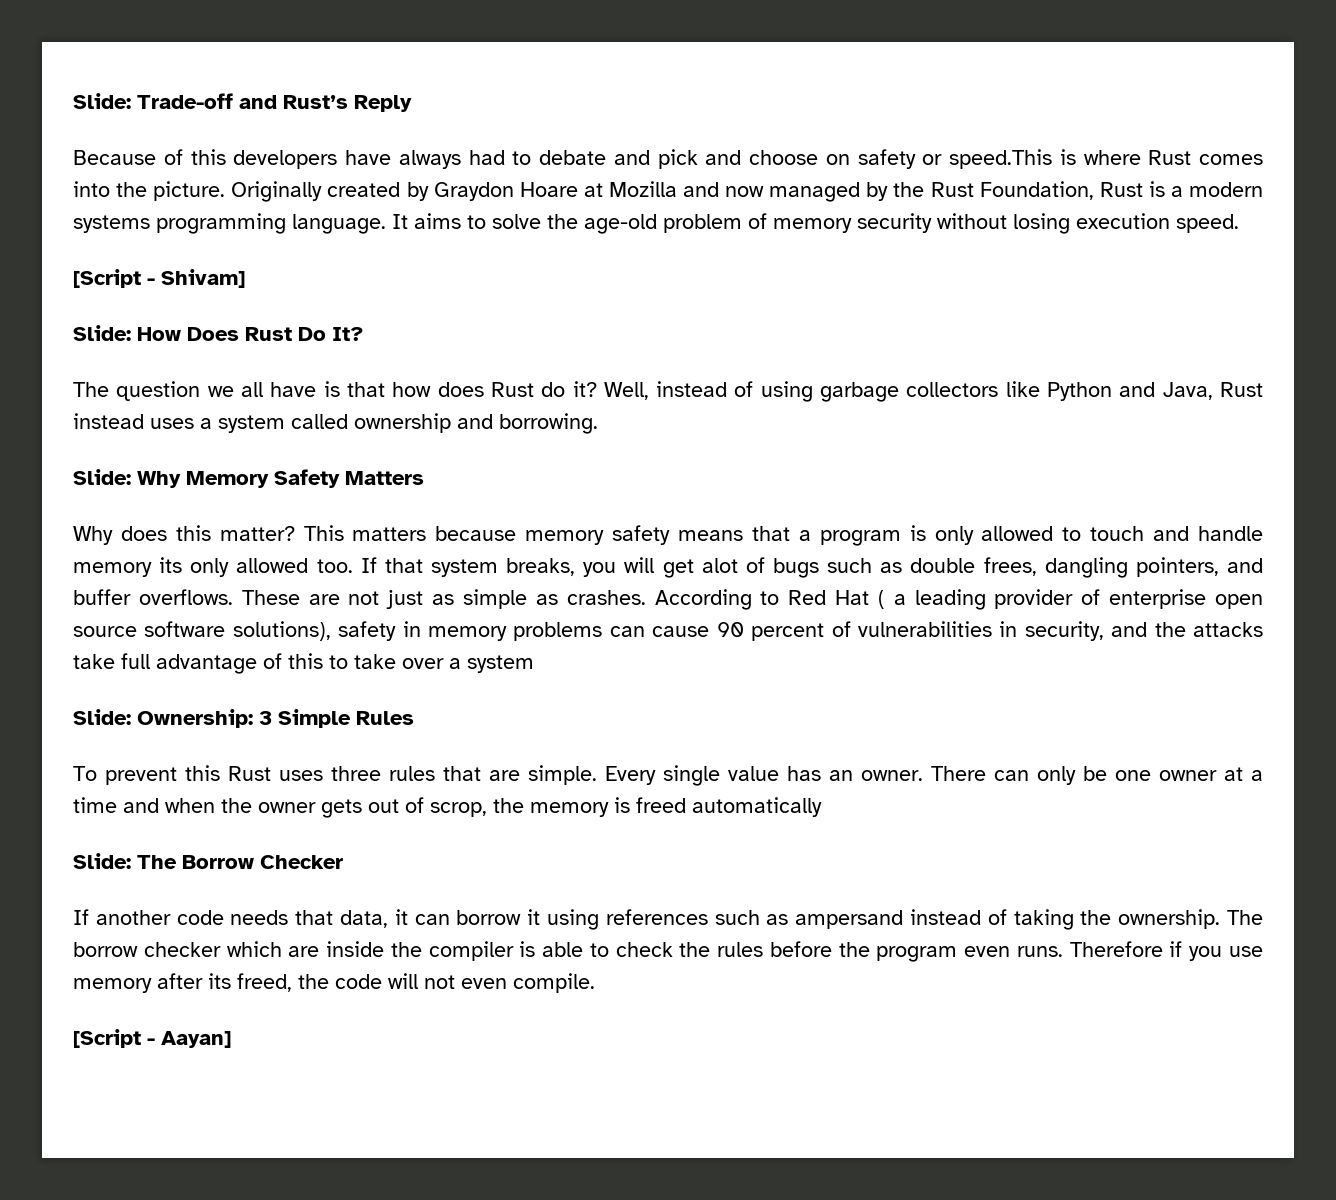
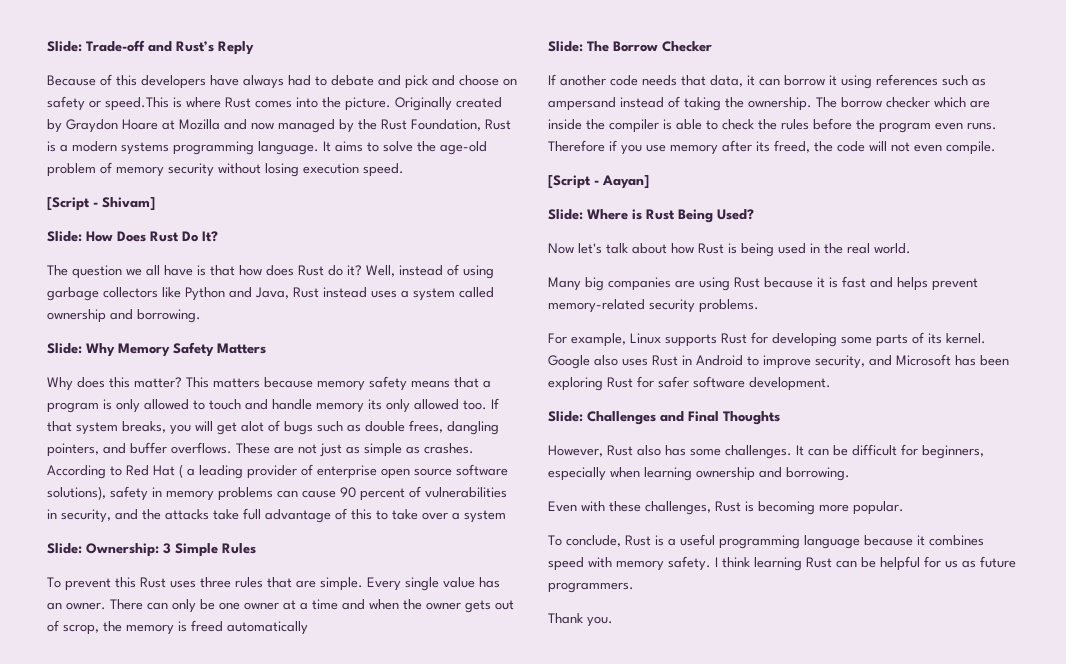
(231, 1039) none -> [548,209,754,223] [548,243,911,257] [548,276,978,291] [548,299,759,313] [548,332,986,347] [548,354,1009,369] [548,376,831,391] [548,411,780,425] [548,444,984,459] [548,467,850,481] [548,501,904,515] [548,534,984,549] [548,556,1016,571] [548,582,634,593] [548,613,613,627] // Slide: Where is Rust Being Used? // Now let's talk about how Rust is being used in the real world. // Many big companies are using Rust because it is fast and helps prevent memory-related security problems. // For example, Linux supports Rust for developing some parts of its kernel. Google also uses Rust in Android to improve security, and Microsoft has been exploring Rust for safer software development. // Slide: Challenges and Final Thoughts // However, Rust also has some challenges. It can be difficult for beginners, especially when learning ownership and borrowing. // Even with these challenges, Rust is becoming more popular. // To conclude, Rust is a useful programming language because it combines speed with memory safety. I think learning Rust can be helpful for us as future programmers. // Thank you.

